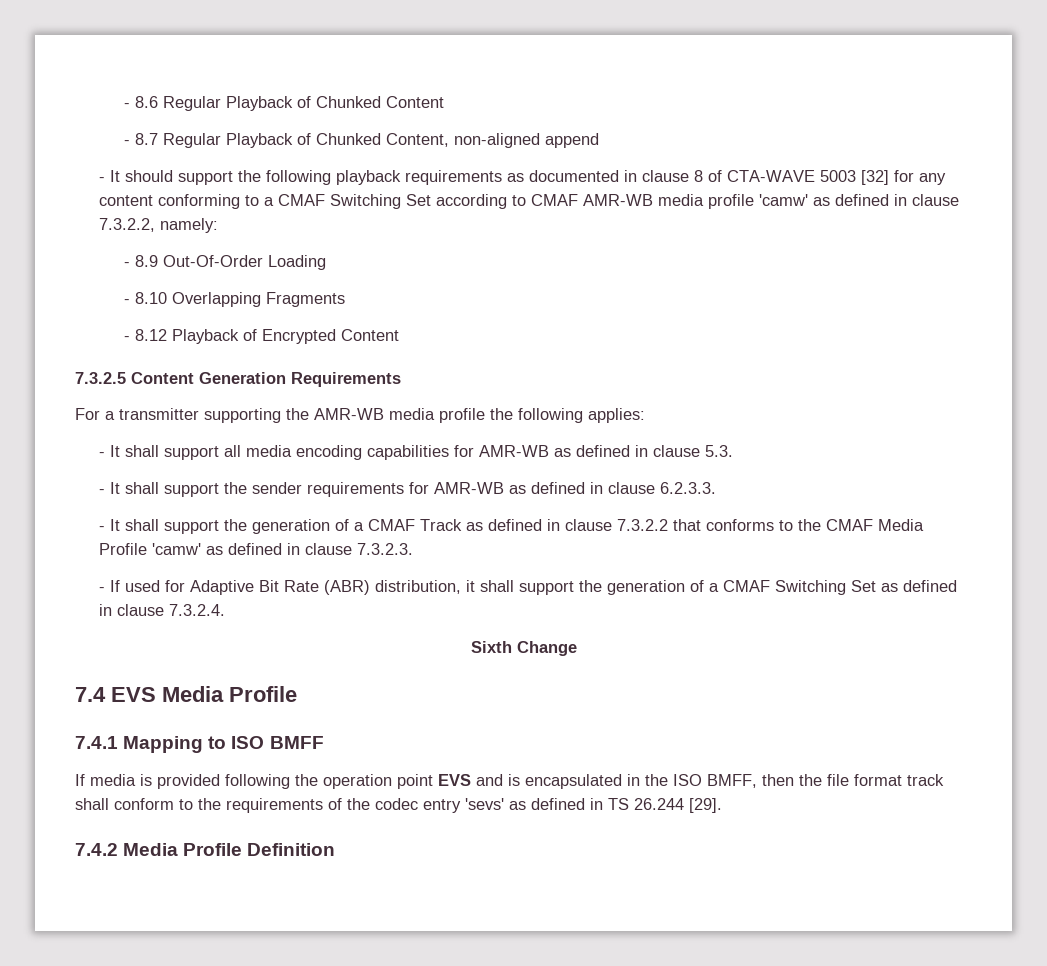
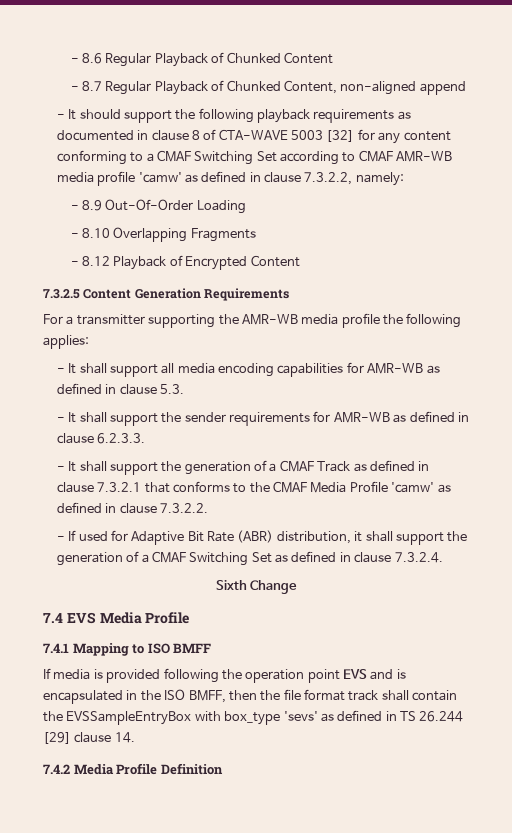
[617,519,669,531] 7.3.2.2 -> [97,482,142,492] 7.3.2.1
[357,543,414,555] 7.3.2.3. -> [159,503,208,513] 7.3.2.2.
[114,798,461,813] conform to the requirements of the codec entry -> [412,690,458,701] [43,711,281,725] contain the EVSSampleEntryBox with box_type
[689,798,722,813] [29]. -> [43,732,135,744] [29] clause 14.

